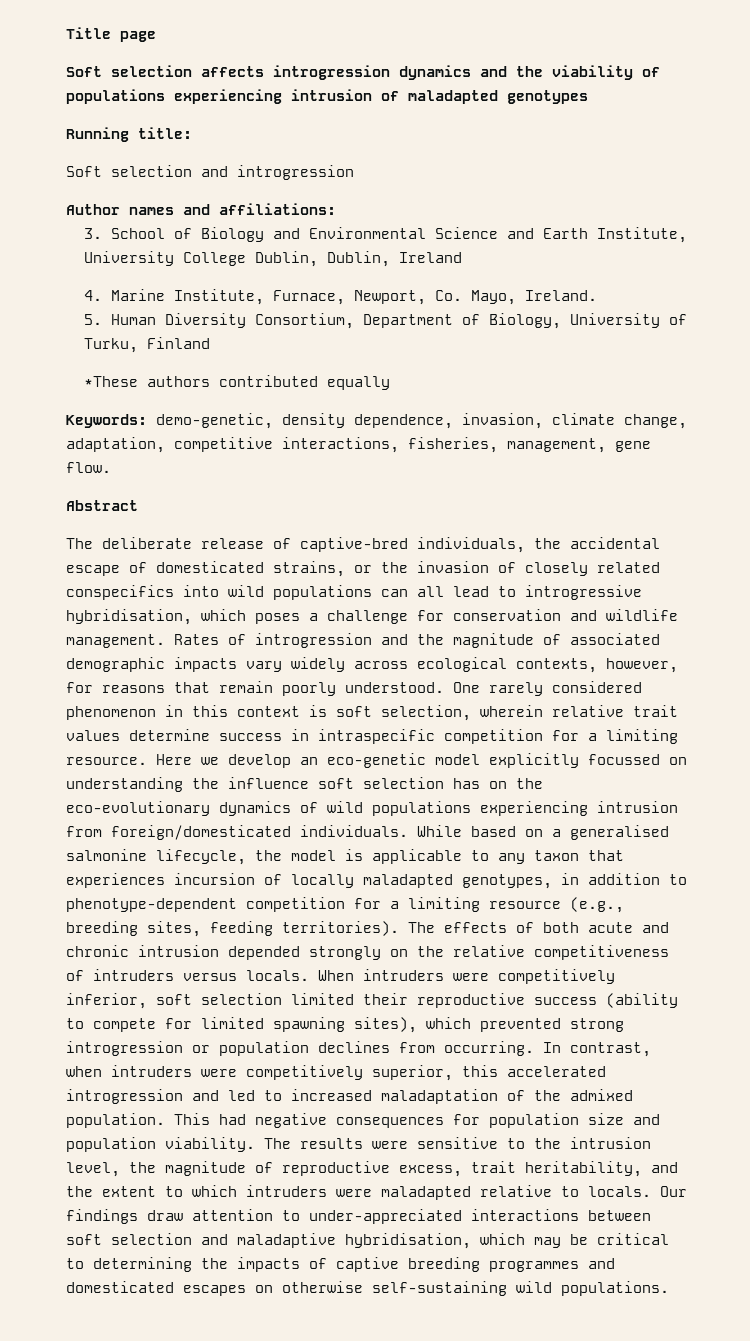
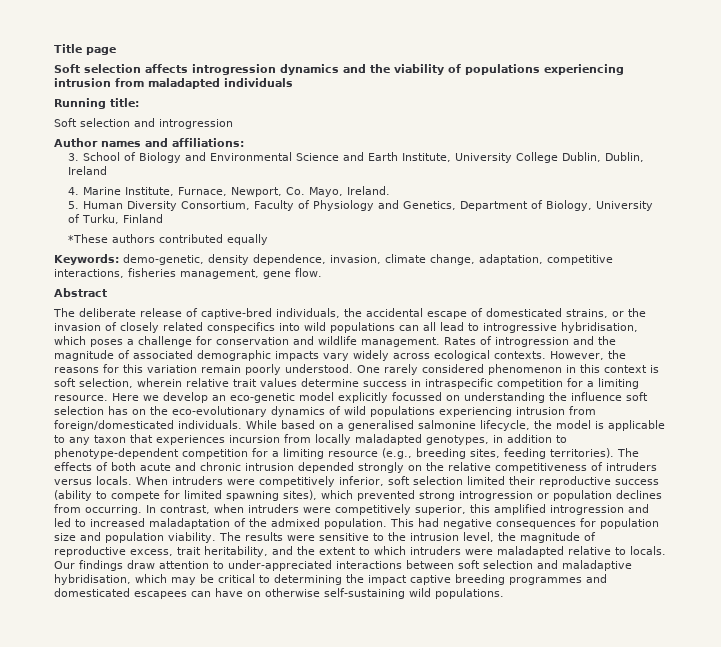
[381,90,588,104] of maladapted genotypes -> [115,78,293,89] from maladapted individuals
(355, 321) none -> [254,200,457,211] Faculty of Physiology and Genetics,
[408,437,498,453] fisheries, -> [128,268,176,277] fisheries
[516,658,678,673] [66,682,210,693] contexts, however, for reasons that -> [494,350,626,360] [54,364,197,373] contexts. However, the reasons for this variation
[264,874,282,885] of -> [284,434,311,443] from
[507,1066,606,1077] accelerated -> [494,504,546,515] amplified
[237,1257,327,1272] impacts of -> [368,575,407,585] impact
[183,1285,246,1296] escapes -> [134,588,243,599] escapees can have

